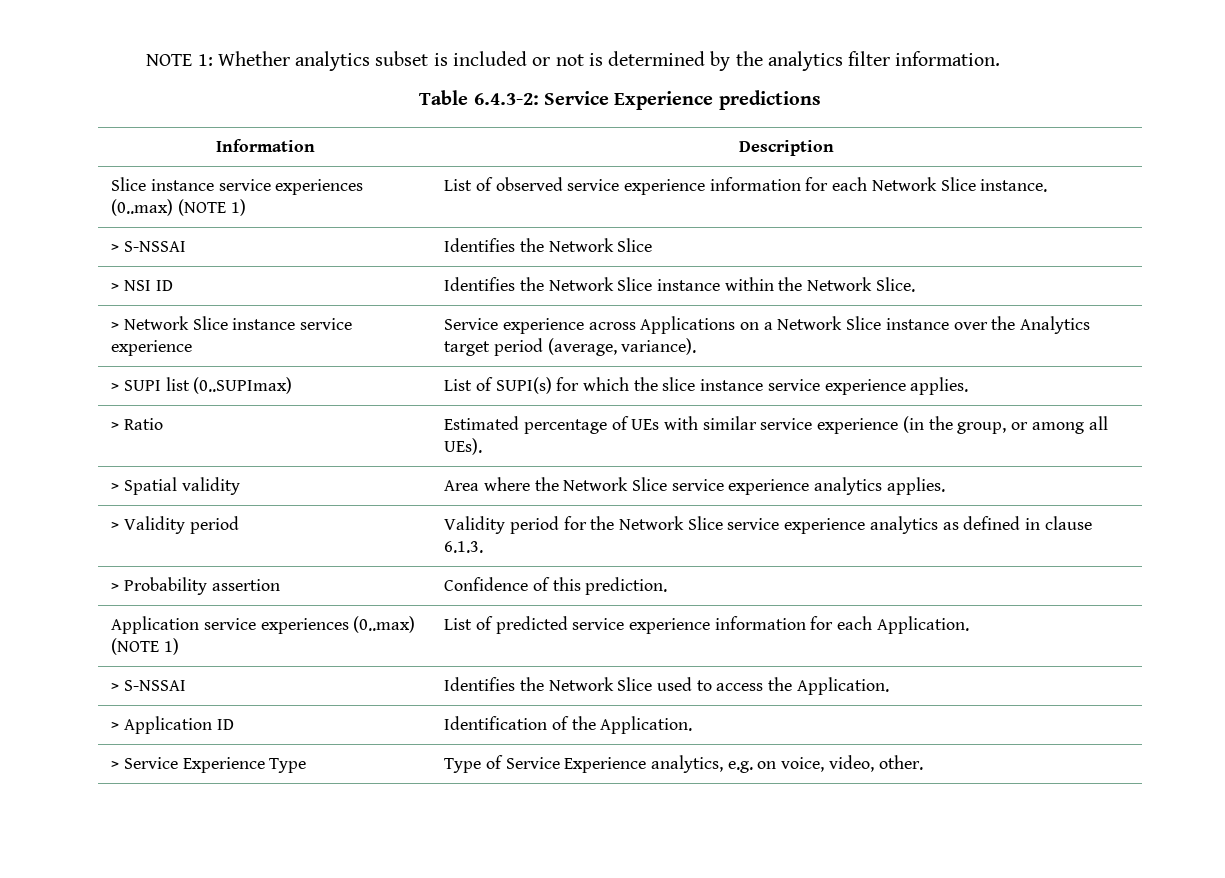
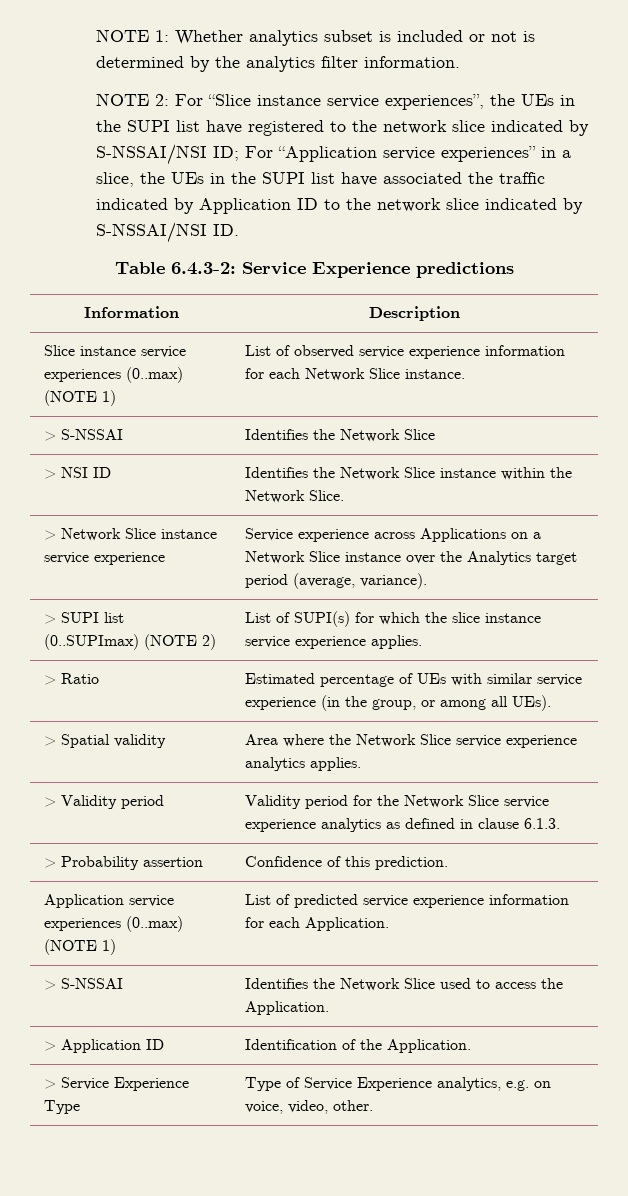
(1001, 58) none -> [95,93,575,110] [95,120,589,136] [95,144,571,165] [95,172,545,187] [95,198,583,214] [95,222,239,243] // NOTE 2: For “Slice instance service experiences”, the UEs in the SUPI list have registered to the network slice indicated by S-NSSAI/NSI ID; For “Application service experiences” in a slice, the UEs in the SUPI list have associated the traffic indicated by Application ID to the network slice indicated by S-NSSAI/NSI ID.
(293, 385) none -> [143,634,216,650] (NOTE 2)

